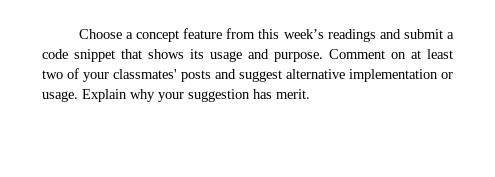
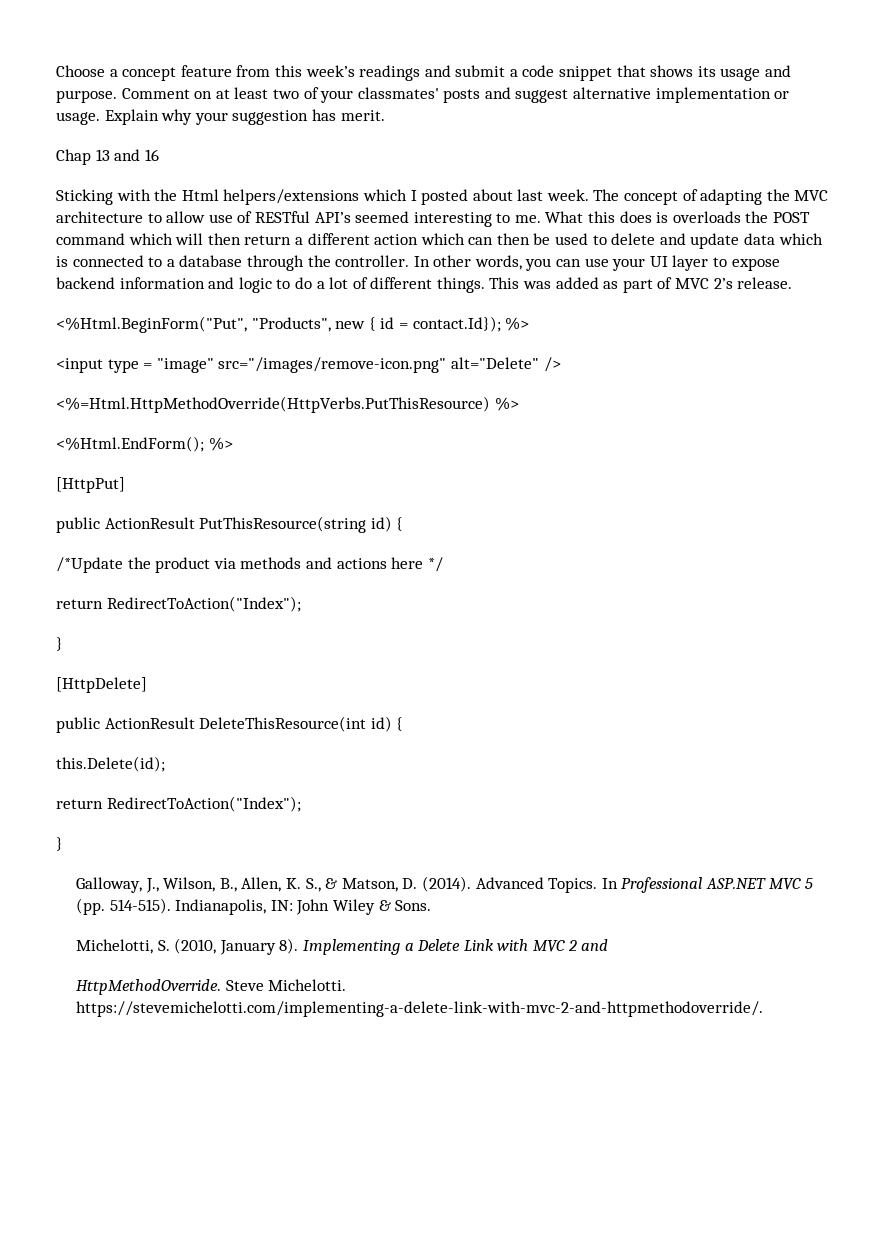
(310, 94) none -> [56,149,159,165] [56,189,829,205] [56,211,811,227] [56,233,823,249] [56,255,780,271] [56,277,793,293] [56,316,530,333] [56,357,561,373] [56,396,519,413] [56,436,233,452] [56,477,125,493] [56,516,404,533] [56,557,443,573] [56,596,301,612] [56,637,63,651] [56,677,147,693] [56,716,404,733] [56,756,165,772] [56,796,301,812] [56,837,63,851] [76,876,814,893] [76,898,432,915] [76,938,609,955] [76,979,347,995] [76,1001,764,1017] // Chap 13 and 16 // Sticking with the Html helpers/extensions which I posted about last week. The concept of adapting the MVC architecture to allow use of RESTful API’s seemed interesting to me. What this does is overloads the POST command which will then return a different action which can then be used to delete and update data which is connected to a database through the controller. In other words, you can use your UI layer to expose backend information and logic to do a lot of different things. This was added as part of MVC 2’s release. // <%Html.BeginForm("Put", "Products", new { id = contact.Id}); %> // <input type = "image" src="/images/remove-icon.png" alt="Delete" /> // <%=Html.HttpMethodOverride(HttpVerbs.PutThisResource) %> // <%Html.EndForm(); %> // [HttpPut] // public ActionResult PutThisResource(string id) { // /*Update the product via methods and actions here */ // return RedirectToAction("Index"); // } // [HttpDelete] // public ActionResult DeleteThisResource(int id) { // this.Delete(id); // return RedirectToAction("Index"); // } // Galloway, J., Wilson, B., Allen, K. S., & Matson, D. (2014). Advanced Topics. In Professional ASP.NET MVC 5 (pp. 514-515). Indianapolis, IN: John Wiley & Sons. // Michelotti, S. (2010, January 8). Implementing a Delete Link with MVC 2 and // HttpMethodOverride. Steve Michelotti. https://stevemichelotti.com/implementing-a-delete-link-with-mvc-2-and-httpmethodoverride/.

